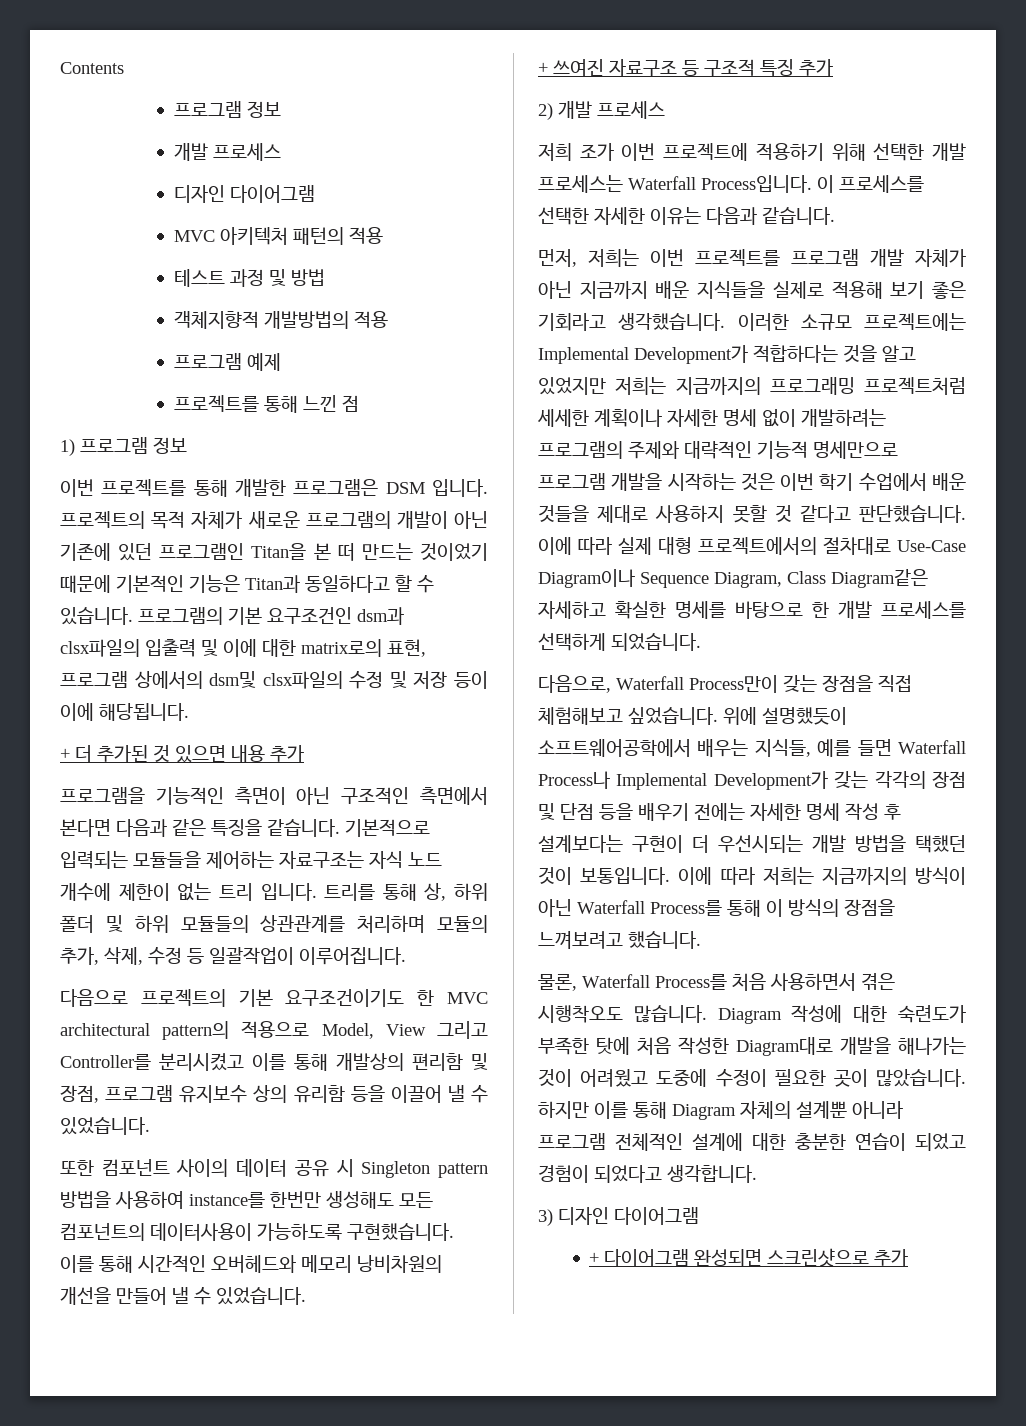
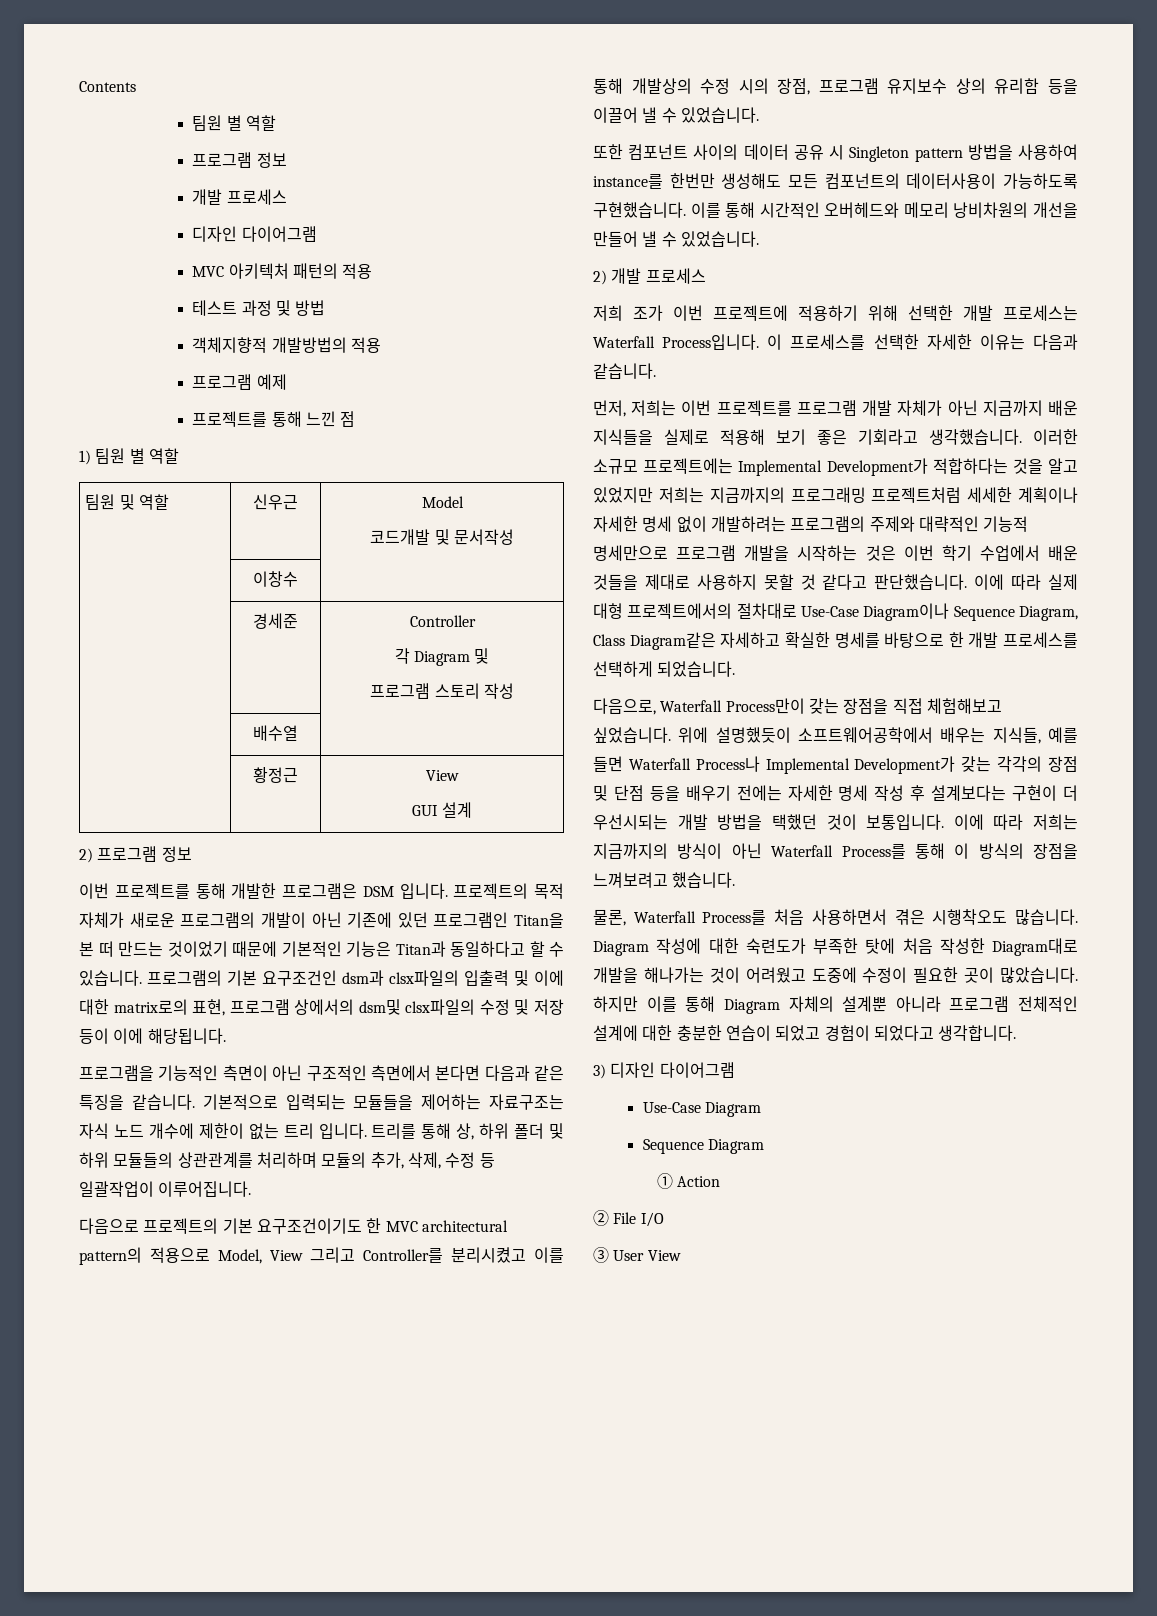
(124, 68) none -> [192,115,276,131] // 팀원 별 역할
(75, 447) none -> [95,448,179,464] [85,494,170,510] [253,494,298,510] [421,496,464,508] [370,529,514,545] [253,571,298,587] [253,613,298,629] [409,615,476,627] [394,648,490,666] [370,683,514,699] [253,725,298,741] [253,767,298,783] [425,770,459,781] [412,802,472,818] [79,848,93,863] 팀원 별 역할 // 팀원 및 역할 | 신우근 | Model // 코드개발 및 문서작성 // | 이창수 | // | 경세준 | Controller // 각 Diagram 및 // 프로그램 스토리 작성 // | 배수열 | // | 황정근 | View // GUI 설계 // 2)
[60,745,304,763] // + 더 추가된 것 있으면 내용 추가 -> (226, 1036) none
[412,1053,488,1071] 편리함 및 -> [700,78,769,94] 수정 시의
[538,59,833,77] // + 쓰여진 자료구조 등 구조적 특징 추가 -> (759, 239) none
[589,1248,909,1267] + 다이어그램 완성되면 스크린샷으로 추가 -> [642,1102,761,1117] [642,1139,764,1154] [656,1173,721,1189] [593,1210,664,1227] [593,1247,681,1263] Use-Case Diagram // Sequence Diagram // ① Action // ② File I/O // ③ User View

